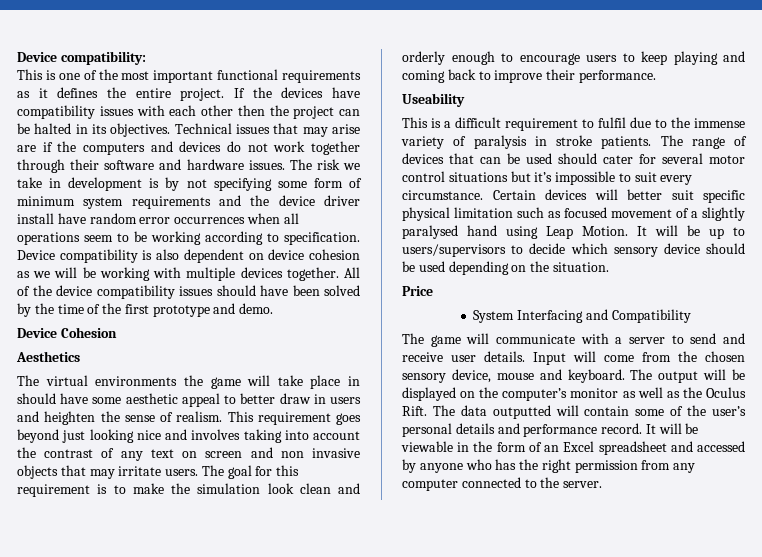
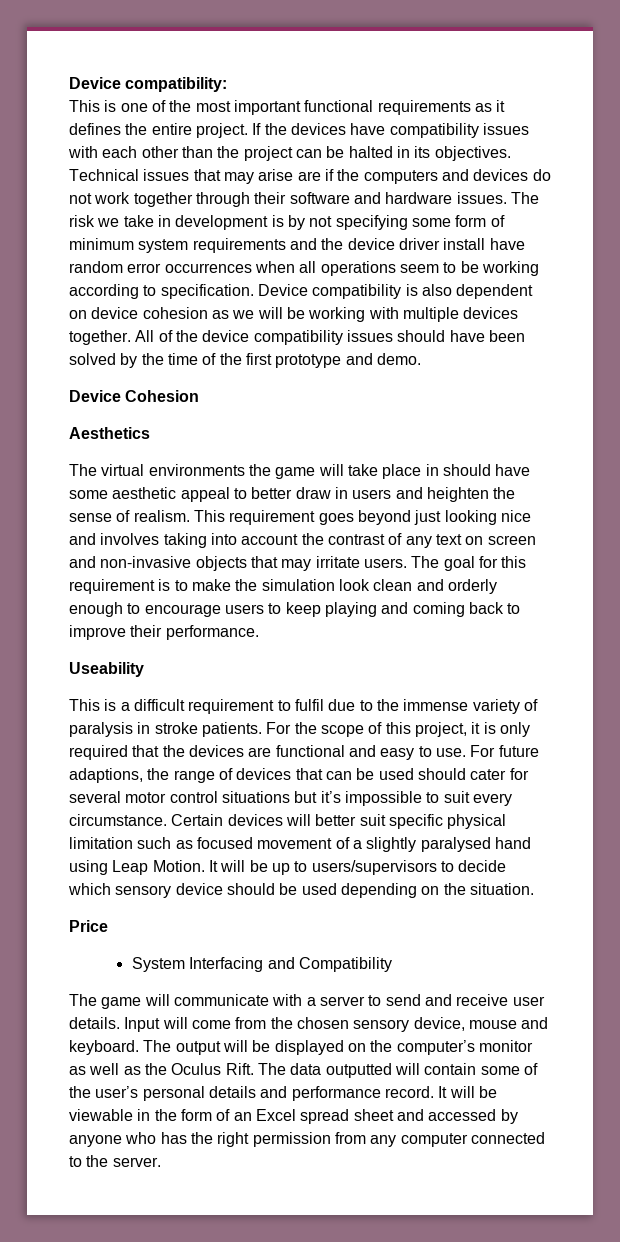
[237,105,265,116] then -> [181,146,213,158] than
[280,448,361,458] non invasive -> [100,556,192,568] non-invasive
[660,135,683,146] The -> [266,722,530,737] [69,745,539,760] [69,768,170,783] For the scope of this project, it is only required that the devices are functional and easy to use. For future adaptions, the
[598,441,667,455] spreadsheet -> [300,1109,394,1124] spread sheet

